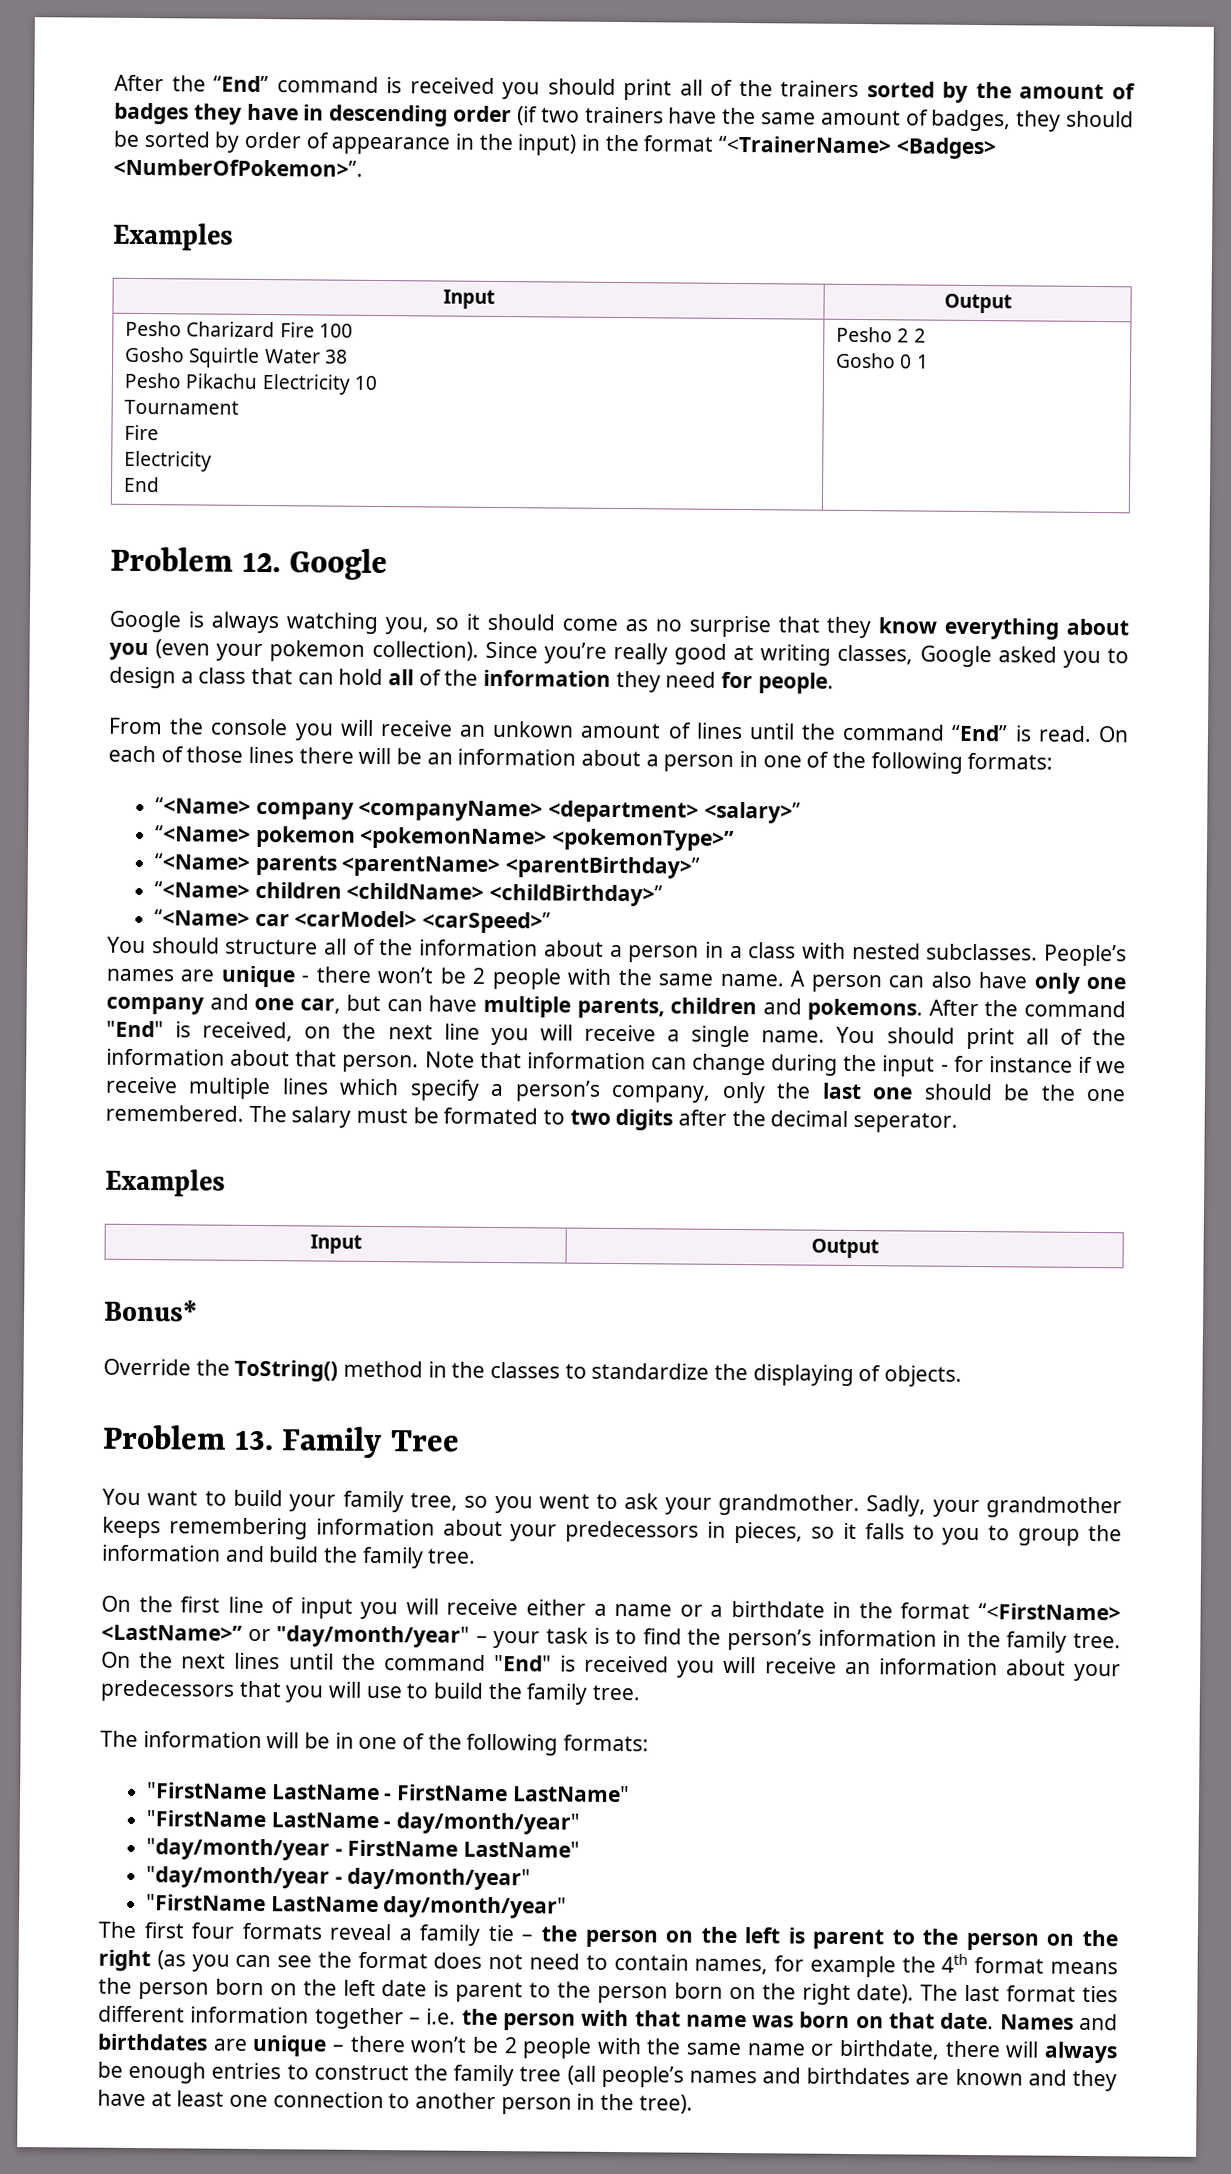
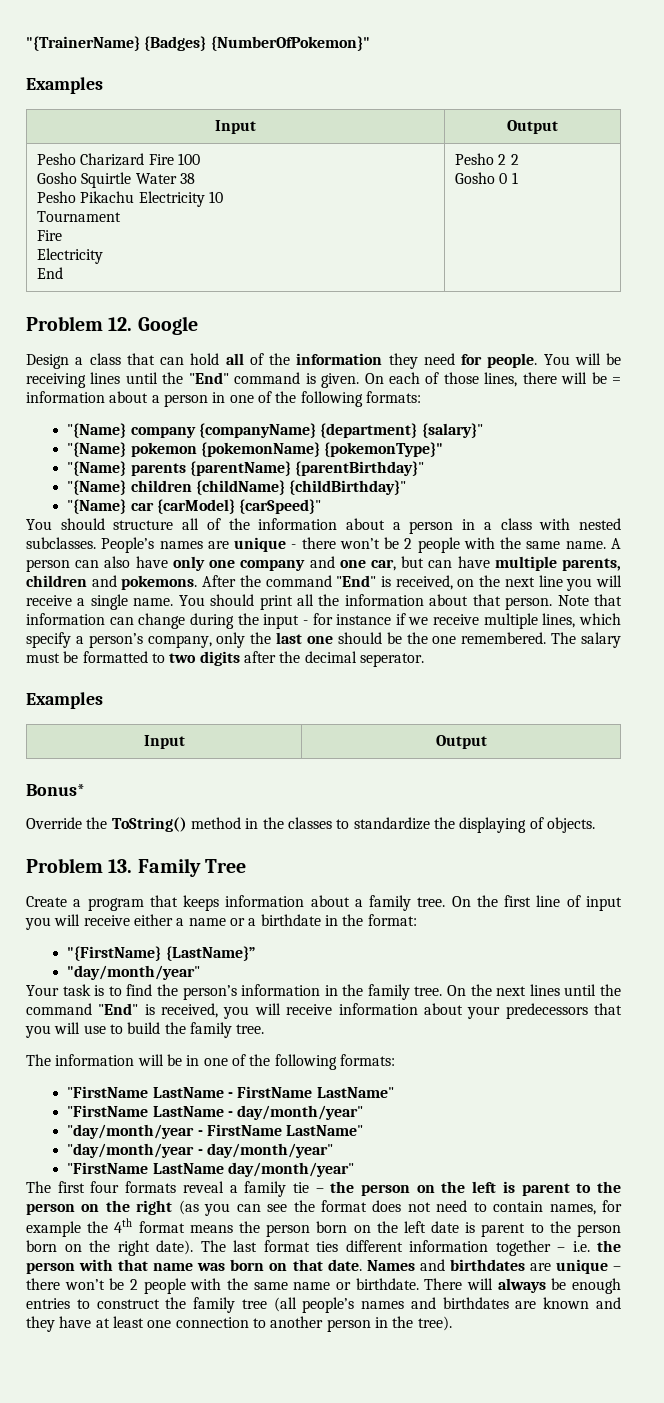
[114,74,1136,103] [114,102,1134,132] [113,130,996,160] [113,158,363,177] After the “End” command is received you should print all of the trainers sorted by the amount of badges they have in descending order (if two trainers have the same amount of badges, they should be sorted by order of appearance in the input) in the format “<TrainerName> <Badges> <NumberOfPokemon>”. -> [26,36,370,51] "{TrainerName} {Badges} {NumberOfPokemon}"
[109,610,1129,640] [109,639,1129,669] [109,666,176,689] Google is always watching you, so it should come as no surprise that they know everything about you (even your pokemon collection). Since you’re really good at writing classes, Google asked you to design -> [26,354,69,369] Design
[108,717,1092,742] // From the console you will receive an unkown amount of lines until the command “End” is read. -> [543,353,621,365] [26,372,360,388] You will be receiving lines until the "End" command is given.
[248,746,295,764] lines -> [484,372,518,387] lines,
[426,752,453,765] an -> [612,377,621,384] =
[155,797,801,824] [155,825,736,851] [154,853,701,879] [154,881,664,907] [154,909,552,934] “<Name> company <companyName> <department> <salary>” // “<Name> pokemon <pokemonName> <pokemonType>” // “<Name> parents <parentName> <parentBirthday>” // “<Name> children <childName> <childBirthday>” // “<Name> car <carModel> <carSpeed>” -> [67,423,483,438] [67,442,444,457] [67,461,425,476] [67,480,407,495] [67,499,322,514] "{Name} company {companyName} {department} {salary}" // "{Name} pokemon {pokemonName} {pokemonType}" // "{Name} parents {parentName} {parentBirthday}" // "{Name} children {childName} {childBirthday}" // "{Name} car {carModel} {carSpeed}"
[1059,1028,1083,1045] of -> (314, 600) none
[281,1078,329,1095] lines -> [542,613,576,628] lines,
[443,1107,539,1125] formated -> [82,651,148,663] formatted
[102,1488,1122,1519] [102,1516,1122,1546] [102,1544,477,1569] You want to build your family tree, so you went to ask your grandmother. Sadly, your grandmother keeps remembering information about your predecessors in pieces, so it falls to you to group the information and build the family tree. // -> [26,895,446,911] Create a program that keeps information about a family tree.
[900,1602,1121,1621] [101,1624,271,1642] format “<FirstName> <LastName>” or -> [367,914,417,926] [67,946,255,961] format: // "{FirstName} {LastName}” //
[475,1630,541,1649] – your -> [26,985,59,996] // Your
[584,1655,871,1678] received you will receive an -> [161,1003,333,1019] received, you will receive
[839,2039,1001,2060] birthdate, there -> [355,1278,463,1290] birthdate. There

